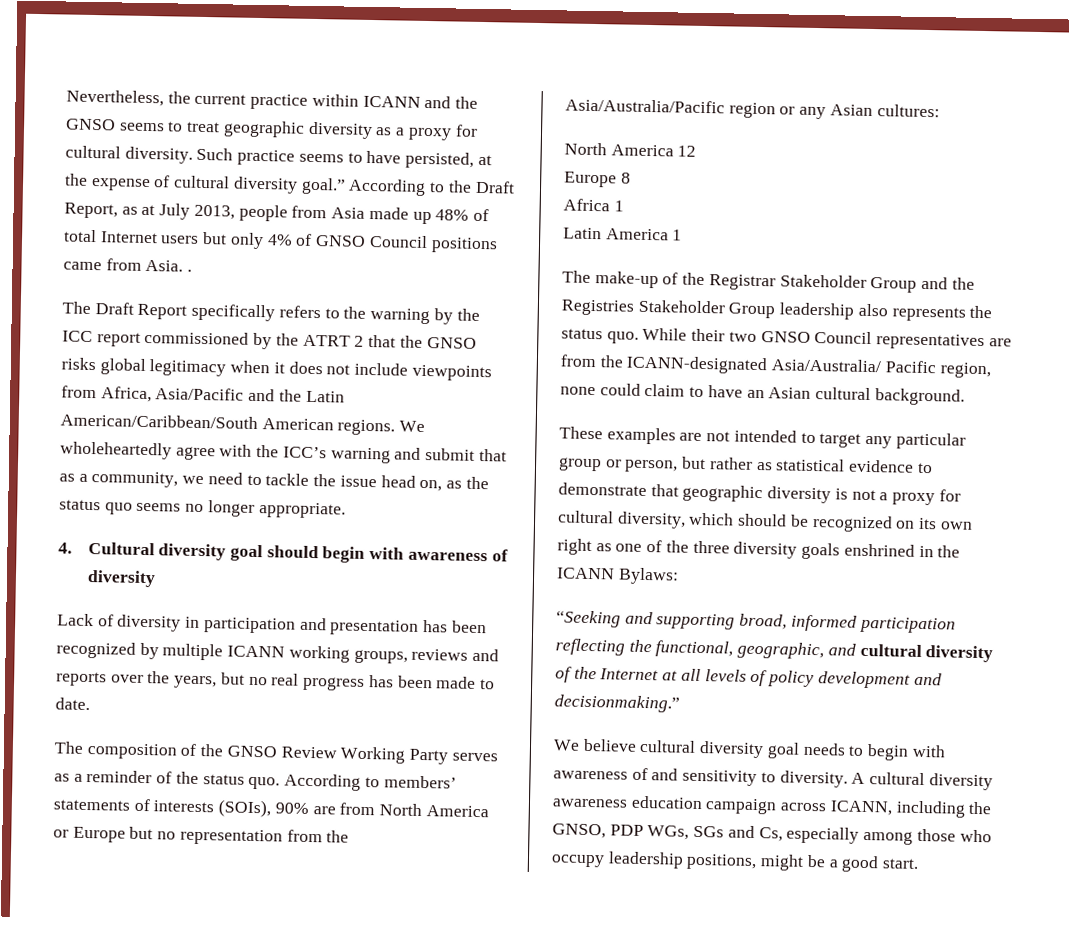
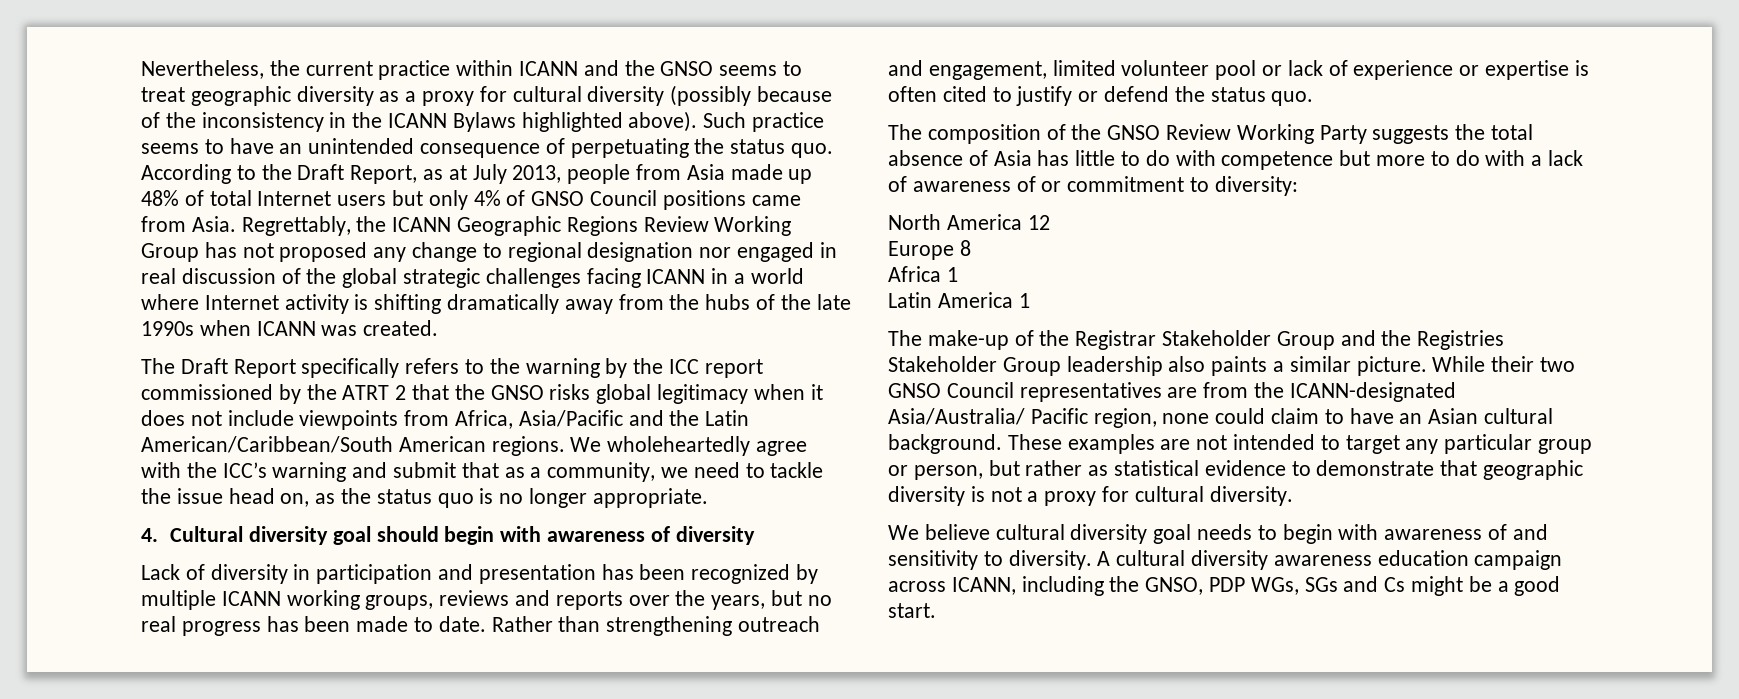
[124,146,193,164] diversity. -> [587,85,833,106] [141,111,698,132] diversity (possibly because of the inconsistency in the ICANN Bylaws highlighted above).
[405,151,492,169] [65,173,346,195] persisted, at the expense of cultural diversity goal.” -> [279,138,834,158] an unintended consequence of perpetuating the status quo.
[187,269,193,272] . -> [241,216,792,236] [141,242,837,262] [141,268,804,288] [141,294,851,314] [141,320,439,336] Regrettably, the ICANN Geographic Regions Review Working Group has not proposed any change to regional designation nor engaged in real discussion of the global strategic challenges facing ICANN in a world where Internet activity is shifting dramatically away from the hubs of the late 1990s when ICANN was created.
[136,502,182,512] seems -> [479,488,494,504] is
(90, 704) none -> [491,616,821,636] [888,60,1589,80] [888,86,1314,106] Rather than strengthening outreach and engagement, limited volunteer pool or lack of experience or expertise is often cited to justify or defend the status quo.
[451,752,498,762] [54,769,457,791] [53,798,489,818] [53,826,350,846] [565,98,940,120] serves as a reminder of the status quo. According to members’ statements of interests (SOIs), 90% are from North America or Europe but no representation from the Asia/Australia/Pacific region or any Asian cultures: -> [1372,124,1534,144] [888,150,1584,170] [888,176,1298,196] suggests the total absence of Asia has little to do with competence but more to do with a lack of awareness of or commitment to diversity:
[891,305,993,322] [561,328,639,344] represents the status quo. -> [1211,356,1427,376] paints a similar picture.
(965, 397) // -> (1002, 444) none
[616,511,973,533] [557,538,961,560] [557,567,679,585] [556,610,956,634] [555,638,994,663] [555,666,942,689] [554,694,680,713] diversity, which should be recognized on its own right as one of the three diversity goals enshrined in the ICANN Bylaws: // “Seeking and supporting broad, informed participation reflecting the functional, geographic, and cultural diversity of the Internet at all levels of policy development and decisionmaking.” -> [1209,486,1293,506] diversity.
[758,826,992,845] [551,851,758,871] Cs, especially among those who occupy leadership positions, -> [1384,577,1406,592] Cs

